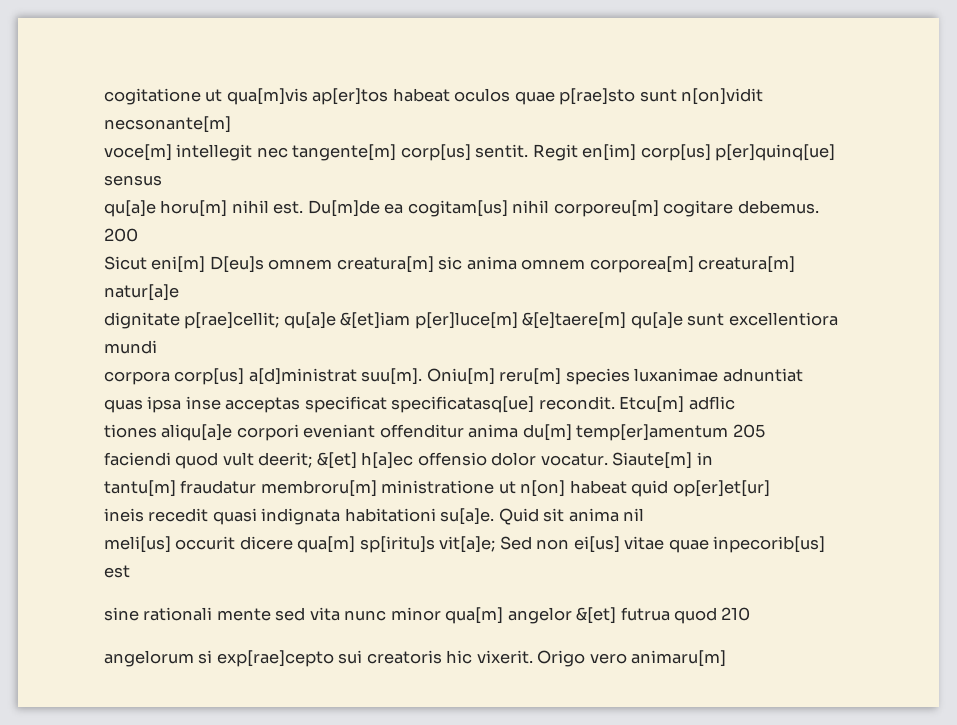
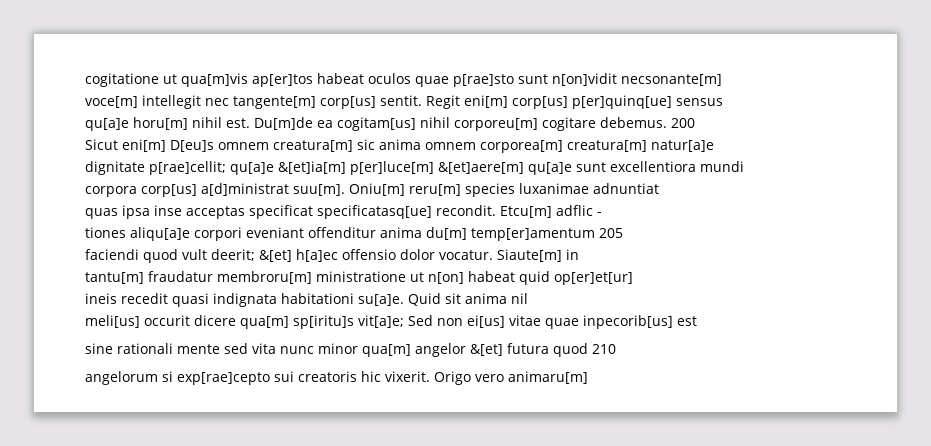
[582,144,637,161] en[im] -> [464,95,508,108] eni[m]
[340,312,627,329] &[et]iam p[er]luce[m] &[e]taere[m] -> [278,161,524,175] &[et]ia[m] p[er]luce[m] &[et]aere[m]
(735, 403) none -> [597,212,602,216] -
[620,607,670,621] futrua -> [507,343,549,354] futura

